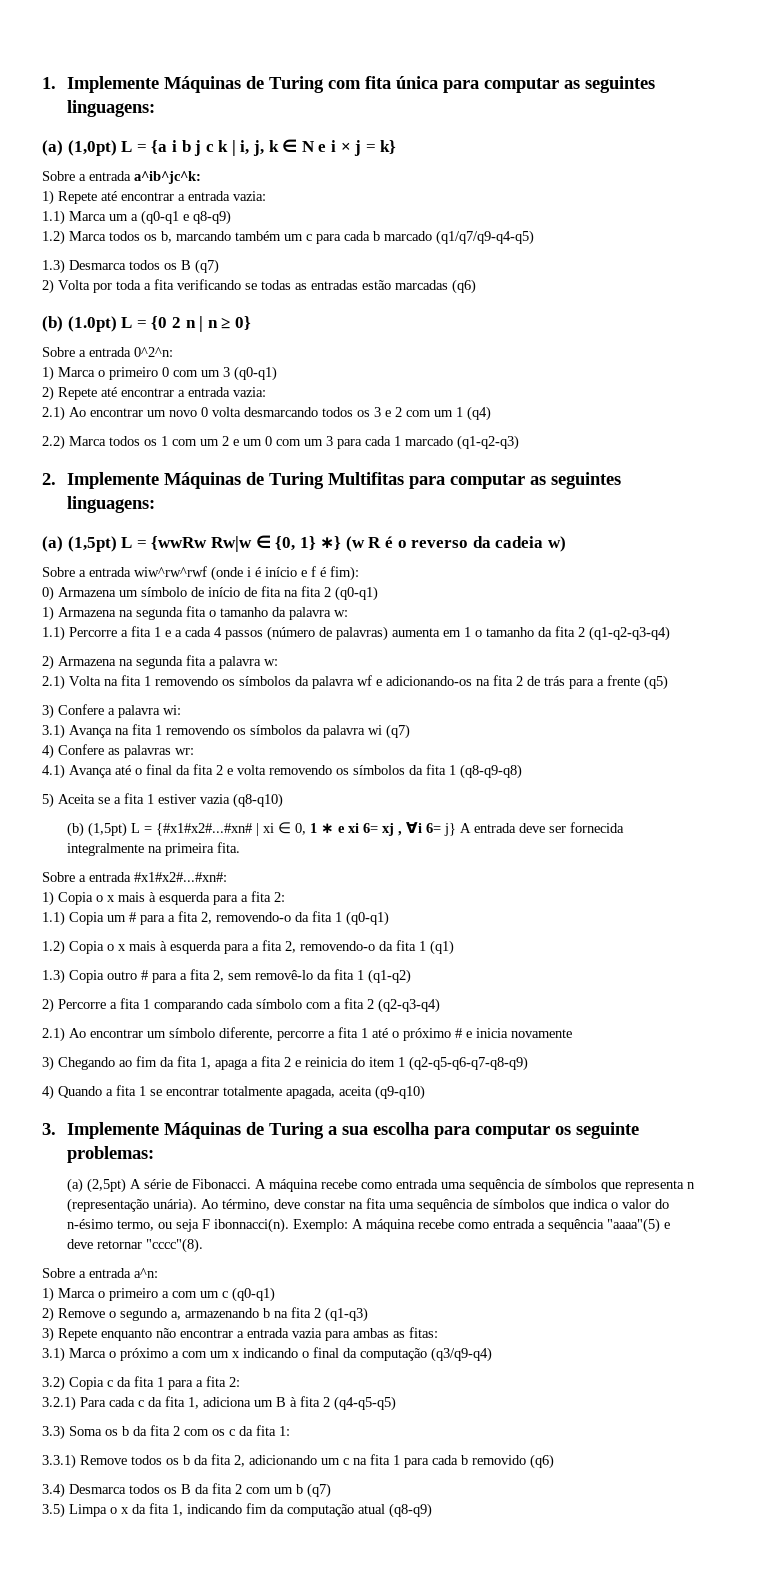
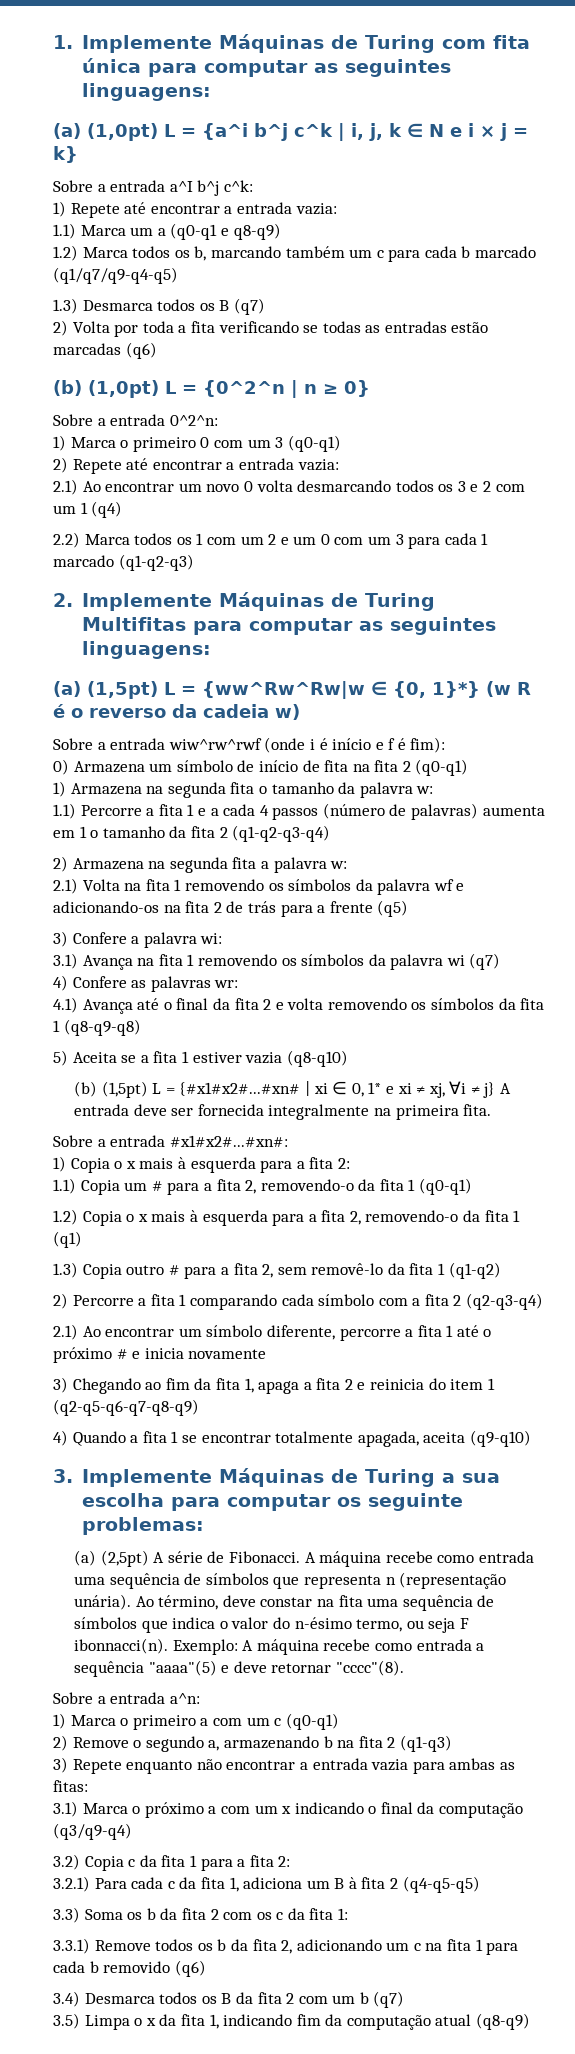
[151,140,229,156] {a i b j c k -> [202,123,333,141] {a^i b^j c^k
[134,171,201,184] a^ib^jc^k: -> [169,180,253,196] a^I b^j c^k:
[67,316,196,332] (1.0pt) L = {0 2 n -> [88,380,285,398] (1,0pt) L = {0^2^n
[151,535,342,552] {wwRw Rw|w ∈ {0, 1} ∗} -> [202,681,480,699] {ww^Rw^Rw|w ∈ {0, 1}*}
[310,822,442,836] 1 ∗ e xi 6= xj , ∀i 6= -> [368,1081,480,1098] 1* e xi ≠ xj, ∀i ≠

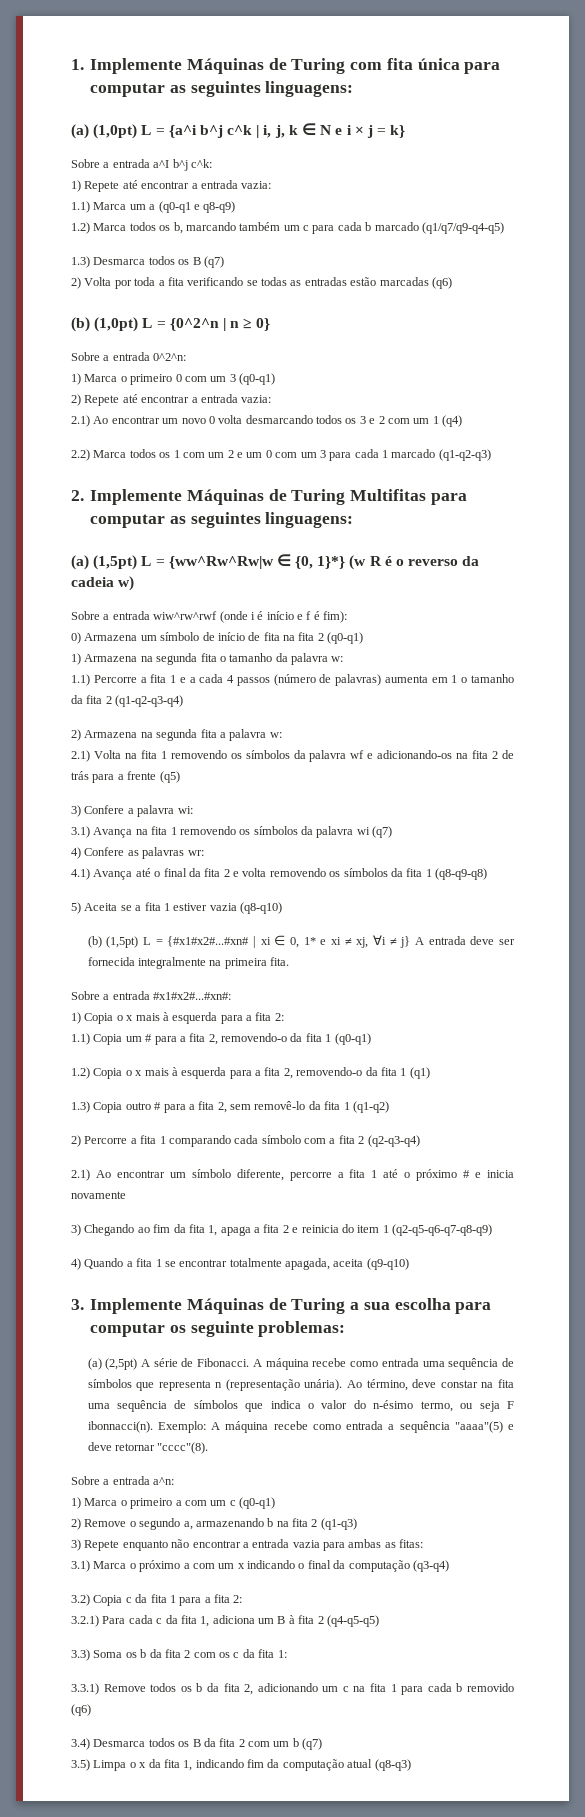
[53,1823,132,1840] (q3/q9-q4) -> [412,1560,449,1572] (q3-q4)
[476,2013,531,2030] (q8-q9) -> [374,1759,411,1771] (q8-q3)

